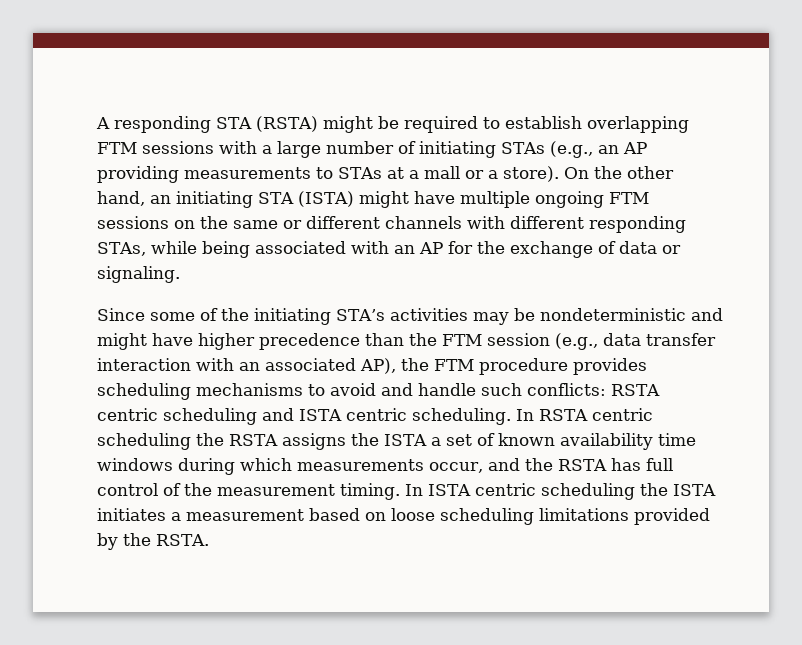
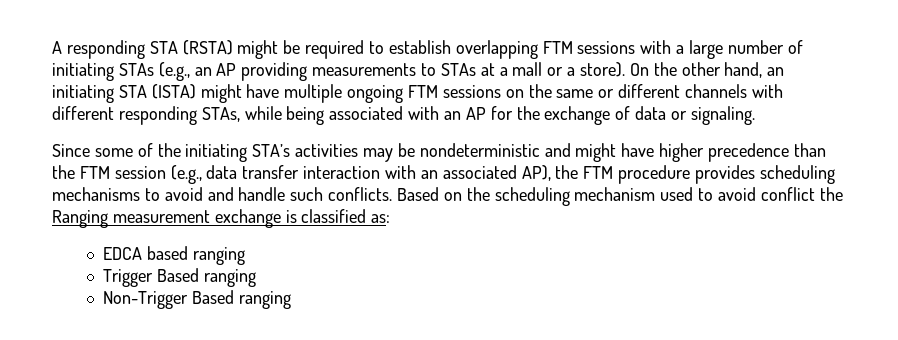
[527,383,660,396] [97,408,653,425] [97,433,696,450] [97,458,673,475] [97,483,716,500] [97,508,710,525] [97,533,209,550] conflicts: RSTA centric scheduling and ISTA centric scheduling. In RSTA centric scheduling the RSTA assigns the ISTA a set of known availability time windows during which measurements occur, and the RSTA has full control of the measurement timing. In ISTA centric scheduling the ISTA initiates a measurement based on loose scheduling limitations provided by the RSTA. -> [328,187,843,206] [52,209,391,228] [102,246,245,265] [102,268,256,287] [102,290,291,309] conflicts. Based on the scheduling mechanism used to avoid conflict the Ranging measurement exchange is classified as: // EDCA based ranging // Trigger Based ranging // Non-Trigger Based ranging

